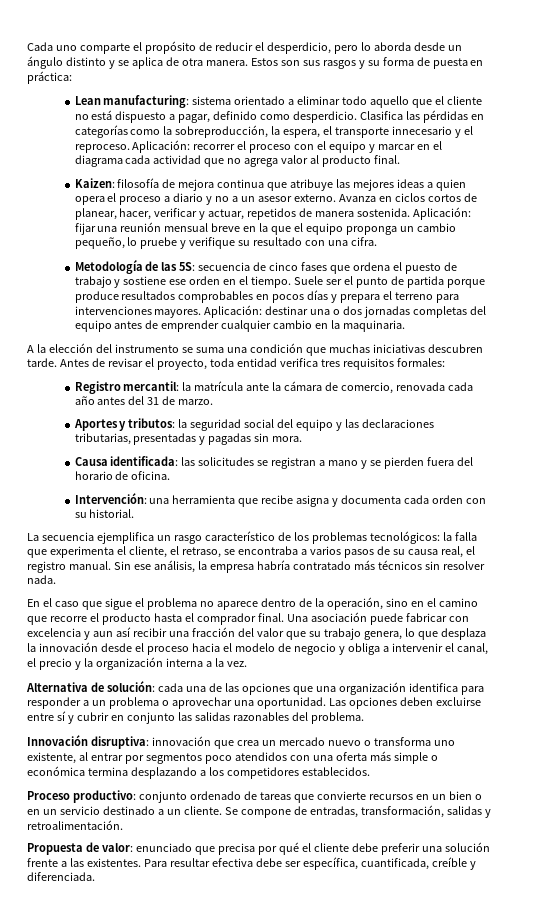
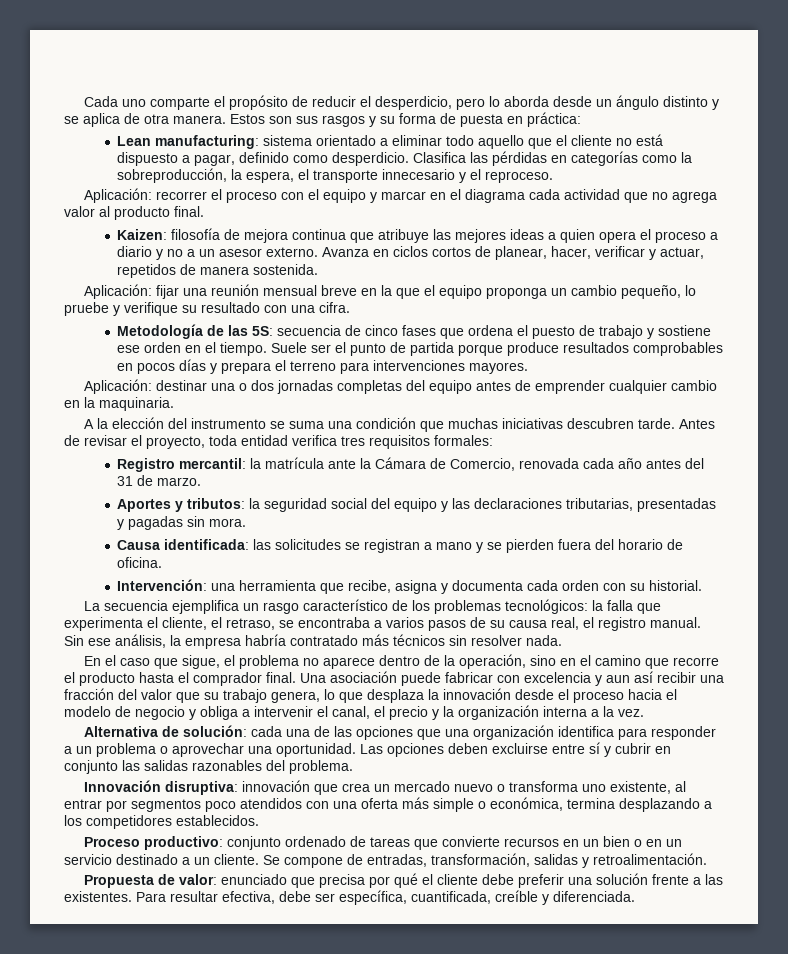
(130, 148) none -> (554, 177) //
(411, 212) none -> (319, 269) //
(202, 313) none -> (529, 368) //
[284,381,394,394] cámara de comercio, -> [375,457,516,471] Cámara de Comercio,
[261,495,294,504] recibe -> [348,580,392,593] recibe,
[104,598,132,610] sigue -> [182,655,221,669] sigue,
[27,766,85,776] económica -> [490,797,563,811] económica,
[211,858,253,867] efectiva -> [222,891,275,904] efectiva,

